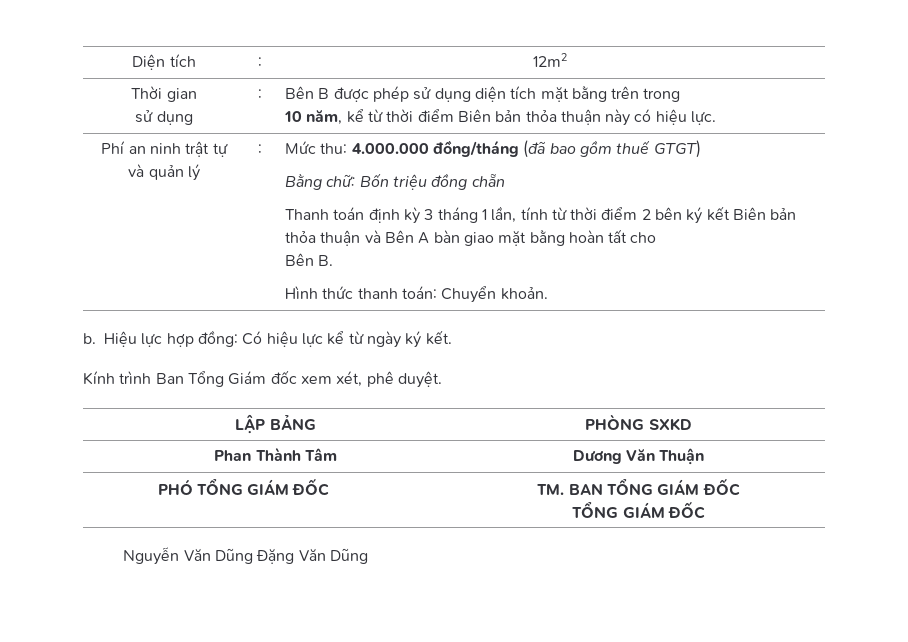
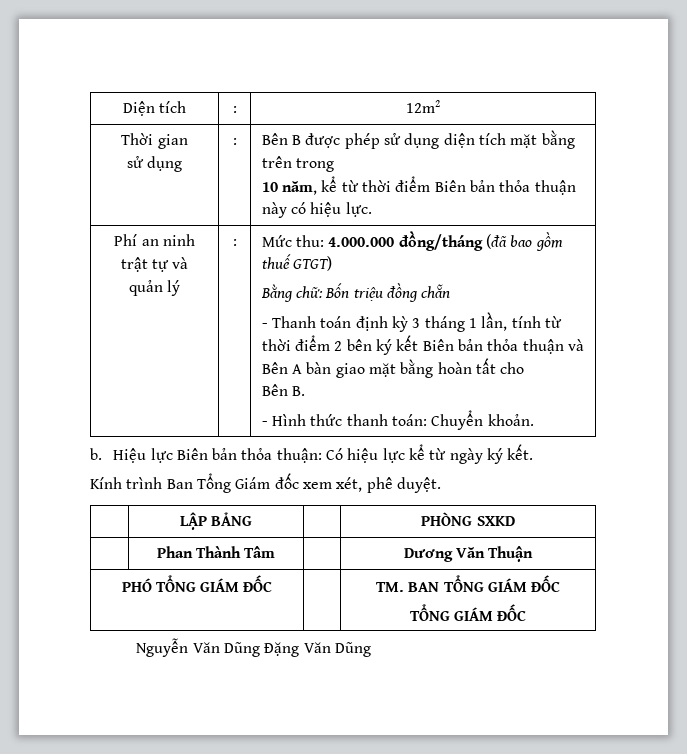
(505, 180) none -> [261,323,268,328] -
(334, 260) none -> [261,421,268,426] -
[166,330,238,347] hợp đồng: -> [176,448,322,463] Biên bản thỏa thuận:

